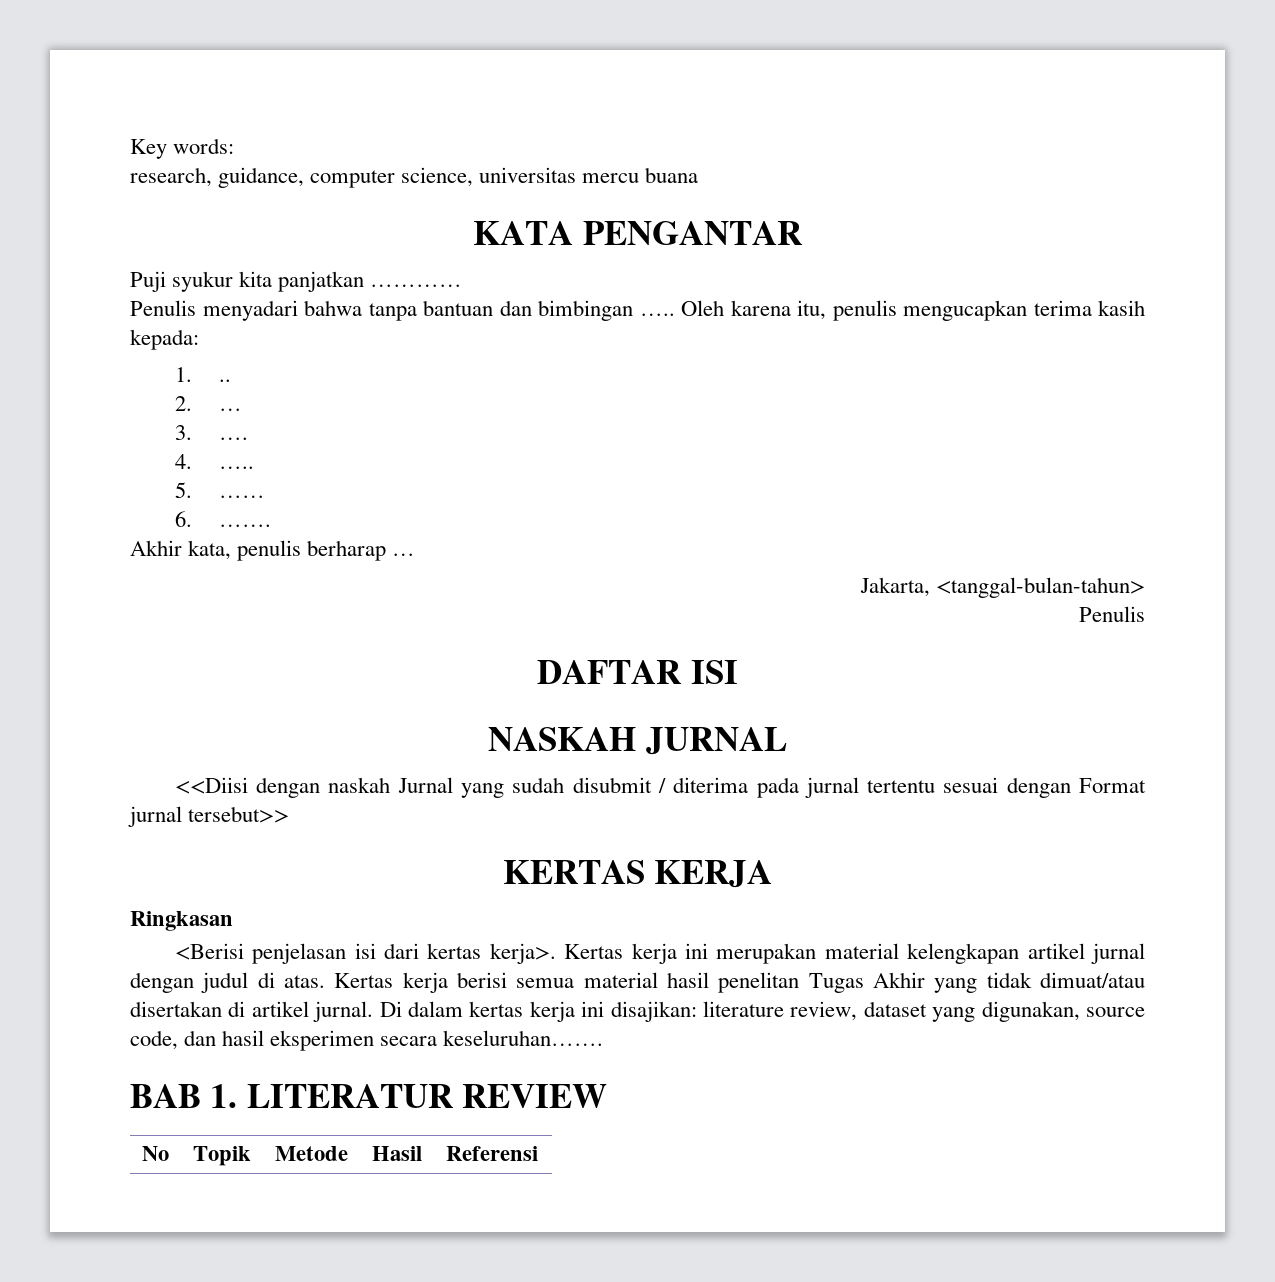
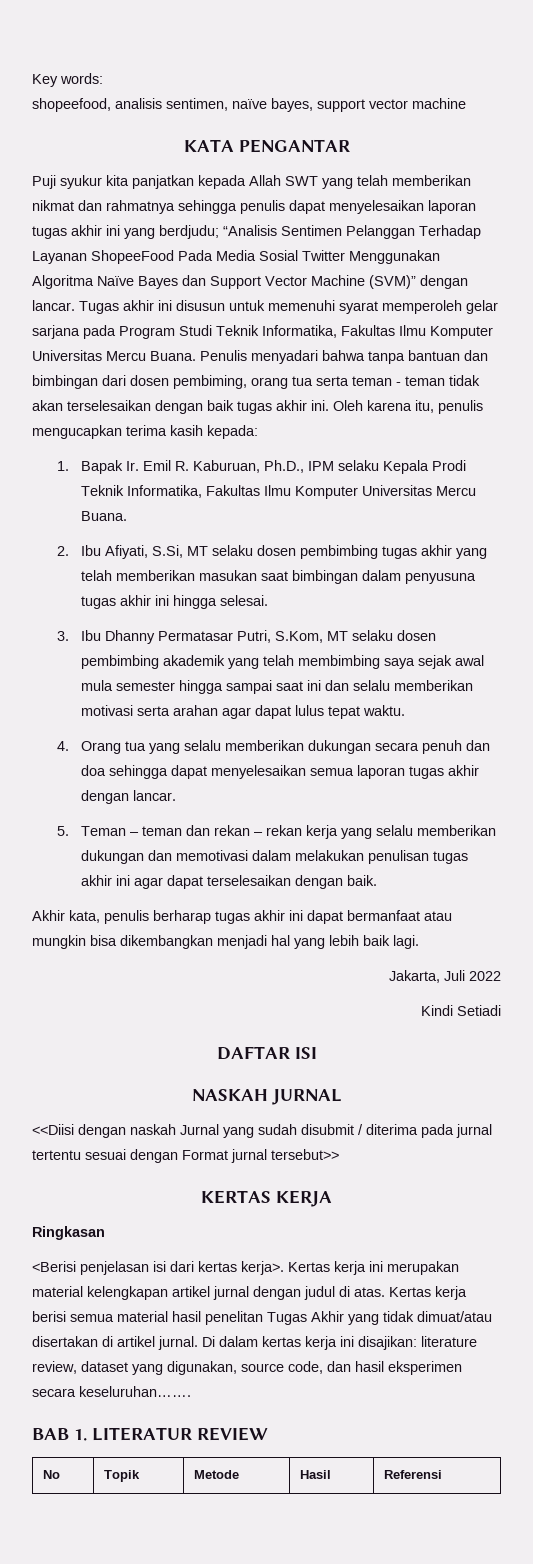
[130,167,699,188] research, guidance, computer science, universitas mercu buana -> [32,98,466,112] shopeefood, analisis sentimen, naïve bayes, support vector machine
[370,284,463,287] ………… // -> [198,175,471,189] [32,200,476,214] [32,225,481,239] [32,250,440,264] [32,275,468,289] [32,300,498,314] [32,325,493,339] [32,350,196,361] kepada Allah SWT yang telah memberikan nikmat dan rahmatnya sehingga penulis dapat menyelesaikan laporan tugas akhir ini yang berdjudu; “Analisis Sentimen Pelanggan Terhadap Layanan ShopeeFood Pada Media Sosial Twitter Menggunakan Algoritma Naïve Bayes dan Support Vector Machine (SVM)” dengan lancar. Tugas akhir ini disusun untuk memenuhi syarat memperoleh gelar sarjana pada Program Studi Teknik Informatika, Fakultas Ilmu Komputer Universitas Mercu Buana.
[639,313,675,316] ….. -> [102,375,480,389] [32,400,329,414] dari dosen pembiming, orang tua serta teman - teman tidak akan terselesaikan dengan baik tugas akhir ini.
[219,379,232,382] [174,396,243,411] [174,425,249,440] [174,454,255,469] [174,482,266,498] [174,511,272,527] [130,540,416,561] [859,577,1145,598] [1079,606,1145,622] .. // 2. … // 3. …. // 4. ….. // 5. …… // 6. ……. // Akhir kata, penulis berharap … // Jakarta, <tanggal-bulan-tahun> // Penulis -> [81,460,467,474] [81,485,477,499] [81,511,128,521] [56,545,488,559] [81,570,477,584] [81,595,269,609] [56,630,437,644] [81,655,485,669] [81,680,474,694] [81,705,406,719] [56,740,491,754] [81,765,480,779] [81,790,177,804] [56,825,497,839] [81,850,469,864] [81,875,378,889] [32,910,452,924] [32,935,419,949] [389,970,501,983] [421,1005,501,1016] Bapak Ir. Emil R. Kaburuan, Ph.D., IPM selaku Kepala Prodi Teknik Informatika, Fakultas Ilmu Komputer Universitas Mercu Buana. // 2. Ibu Afiyati, S.Si, MT selaku dosen pembimbing tugas akhir yang telah memberikan masukan saat bimbingan dalam penyusuna tugas akhir ini hingga selesai. // 3. Ibu Dhanny Permatasar Putri, S.Kom, MT selaku dosen pembimbing akademik yang telah membimbing saya sejak awal mula semester hingga sampai saat ini dan selalu memberikan motivasi serta arahan agar dapat lulus tepat waktu. // 4. Orang tua yang selalu memberikan dukungan secara penuh dan doa sehingga dapat menyelesaikan semua laporan tugas akhir dengan lancar. // 5. Teman – teman dan rekan – rekan kerja yang selalu memberikan dukungan dan memotivasi dalam melakukan penulisan tugas akhir ini agar dapat terselesaikan dengan baik. // Akhir kata, penulis berharap tugas akhir ini dapat bermanfaat atau mungkin bisa dikembangkan menjadi hal yang lebih baik lagi. // Jakarta, Juli 2022 // Kindi Setiadi

